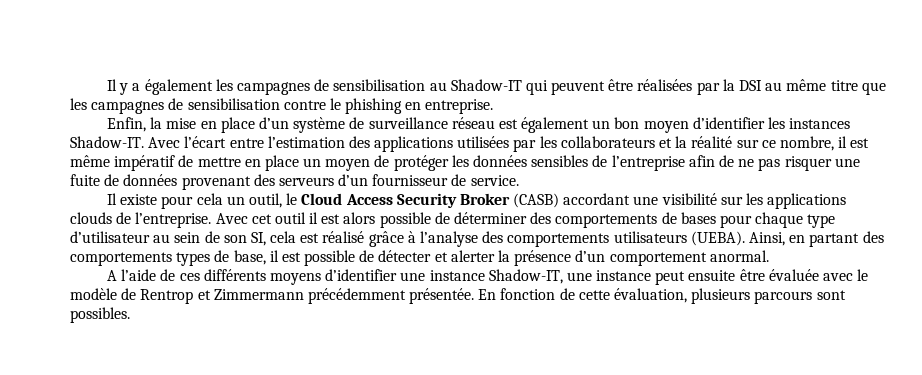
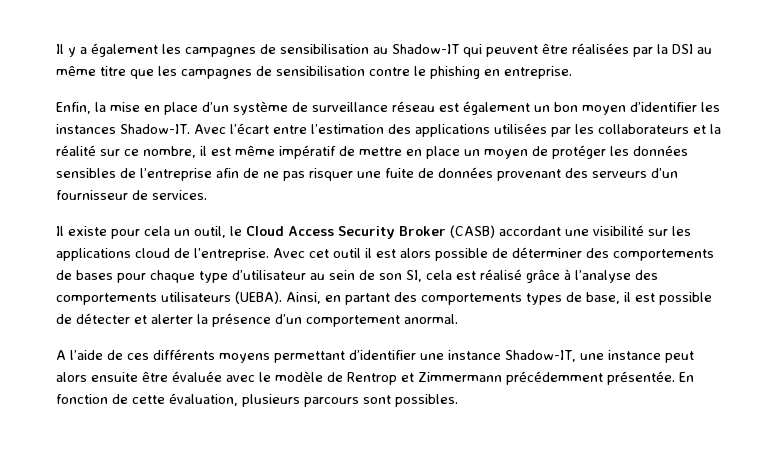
[470,175,519,186] service. -> [152,190,207,200] services.
[70,212,112,224] clouds -> [135,248,170,258] cloud
(322, 279) none -> [274,351,345,363] permettant
(686, 278) none -> [56,372,87,382] alors

